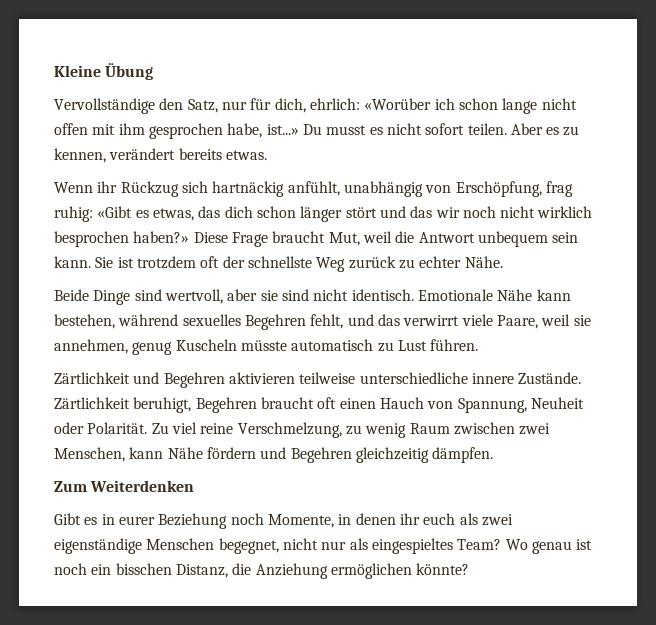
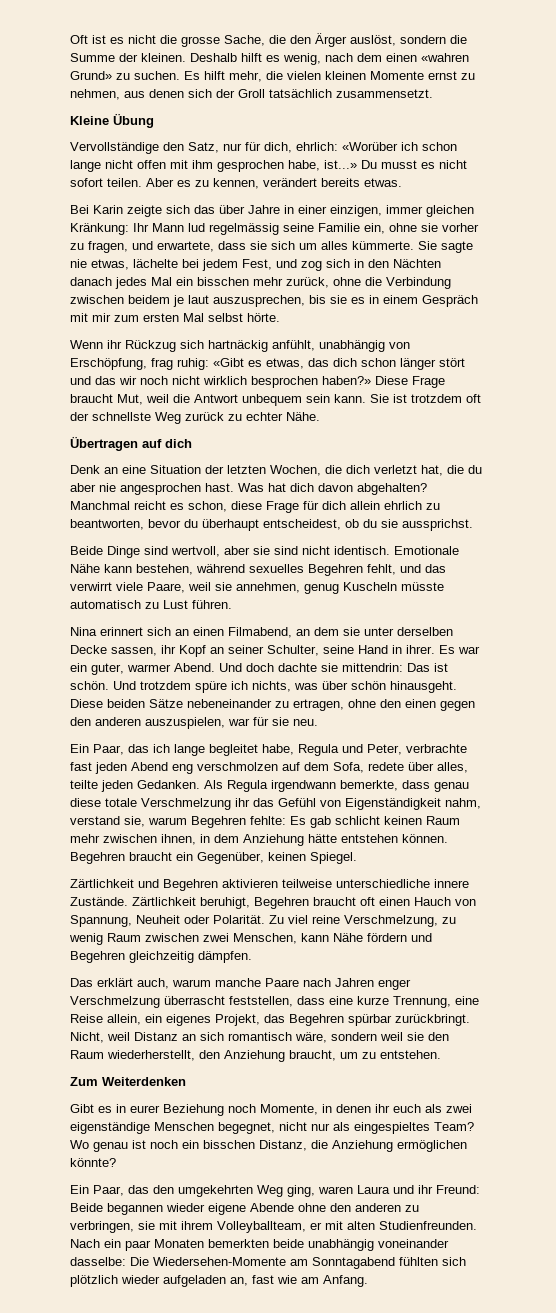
(54, 71) none -> [70,33,467,47] [70,53,469,65] [70,71,475,82] [70,89,433,100] Oft ist es nicht die grosse Sache, die den Ärger auslöst, sondern die Summe der kleinen. Deshalb hilft es wenig, nach dem einen «wahren Grund» zu suchen. Es hilft mehr, die vielen kleinen Momente ernst zu nehmen, aus denen sich der Groll tatsächlich zusammensetzt. //
(267, 155) none -> [70,205,474,217] [70,223,479,235] [70,241,473,253] [70,259,441,271] [70,277,451,289] [70,295,478,307] [70,313,280,322] // Bei Karin zeigte sich das über Jahre in einer einzigen, immer gleichen Kränkung: Ihr Mann lud regelmässig seine Familie ein, ohne sie vorher zu fragen, und erwartete, dass sie sich um alles kümmerte. Sie sagte nie etwas, lächelte bei jedem Fest, und zog sich in den Nächten danach jedes Mal ein bisschen mehr zurück, ohne die Verbindung zwischen beidem je laut auszusprechen, bis sie es in einem Gespräch mit mir zum ersten Mal selbst hörte.
(503, 262) none -> [70,436,192,451] [70,465,482,476] [70,483,427,495] [70,501,440,513] [70,519,473,531] // Übertragen auf dich // Denk an eine Situation der letzten Wochen, die dich verletzt hat, die du aber nie angesprochen hast. Was hat dich davon abgehalten? Manchmal reicht es schon, diese Frage für dich allein ehrlich zu beantworten, bevor du überhaupt entscheidest, ob du sie aussprichst.
(479, 345) none -> [70,627,453,638] [70,645,480,657] [70,663,448,675] [70,681,457,693] [70,699,475,711] [70,717,318,729] [70,744,467,756] [70,762,468,774] [70,780,469,792] [70,798,481,810] [70,816,460,828] [70,834,448,846] [70,852,357,864] // Nina erinnert sich an einen Filmabend, an dem sie unter derselben Decke sassen, ihr Kopf an seiner Schulter, seine Hand in ihrer. Es war ein guter, warmer Abend. Und doch dachte sie mittendrin: Das ist schön. Und trotzdem spüre ich nichts, was über schön hinausgeht. Diese beiden Sätze nebeneinander zu ertragen, ohne den einen gegen den anderen auszuspielen, war für sie neu. // Ein Paar, das ich lange begleitet habe, Regula und Peter, verbrachte fast jeden Abend eng verschmolzen auf dem Sofa, redete über alles, teilte jeden Gedanken. Als Regula irgendwann bemerkte, dass genau diese totale Verschmelzung ihr das Gefühl von Eigenständigkeit nahm, verstand sie, warum Begehren fehlte: Es gab schlicht keinen Raum mehr zwischen ihnen, in dem Anziehung hätte entstehen können. Begehren braucht ein Gegenüber, keinen Spiegel.
(494, 455) none -> [70,978,411,990] [70,996,479,1008] [70,1014,470,1026] [70,1032,449,1043] [70,1050,441,1062] // Das erklärt auch, warum manche Paare nach Jahren enger Verschmelzung überrascht feststellen, dass eine kurze Trennung, eine Reise allein, ein eigenes Projekt, das Begehren spürbar zurückbringt. Nicht, weil Distanz an sich romantisch wäre, sondern weil sie den Raum wiederherstellt, den Anziehung braucht, um zu entstehen.
(470, 569) none -> [70,1185,480,1197] [70,1203,419,1215] [70,1221,477,1233] [70,1239,449,1251] [70,1257,466,1269] [70,1275,368,1287] // Ein Paar, das den umgekehrten Weg ging, waren Laura und ihr Freund: Beide begannen wieder eigene Abende ohne den anderen zu verbringen, sie mit ihrem Volleyballteam, er mit alten Studienfreunden. Nach ein paar Monaten bemerkten beide unabhängig voneinander dasselbe: Die Wiedersehen-Momente am Sonntagabend fühlten sich plötzlich wieder aufgeladen an, fast wie am Anfang.

